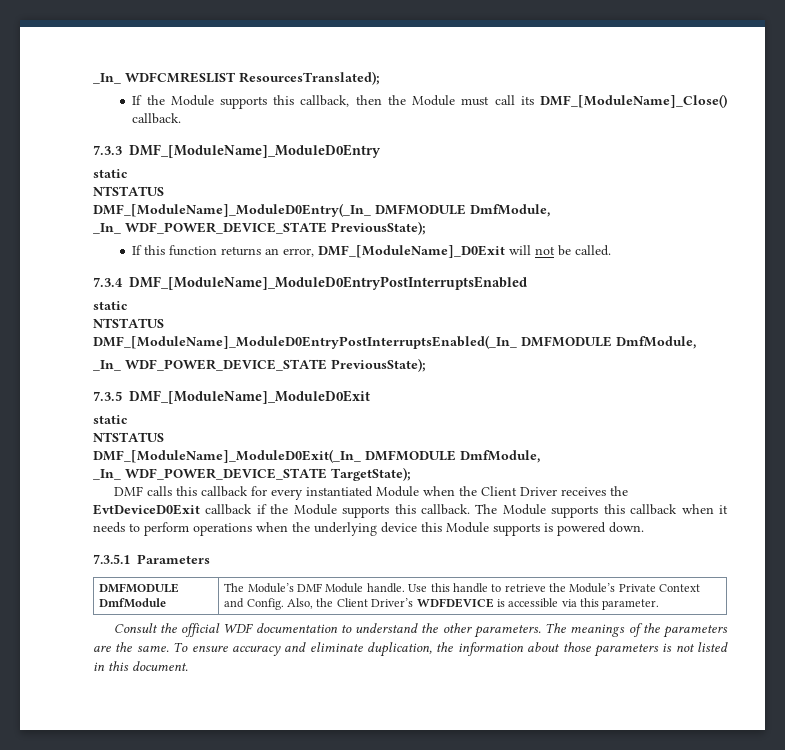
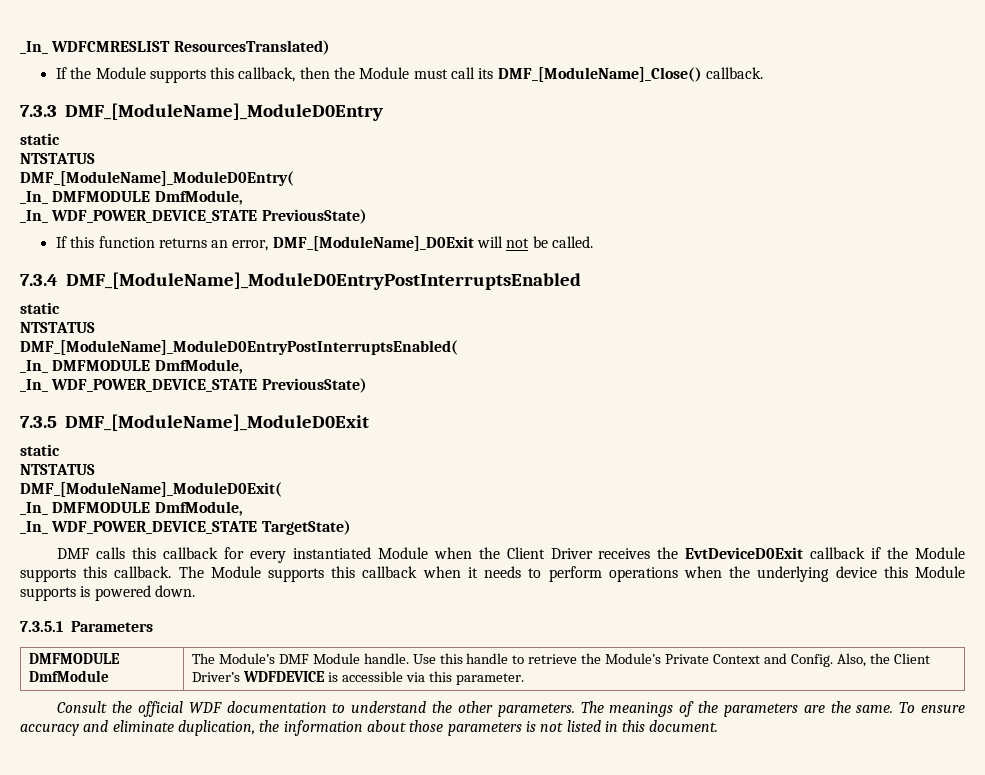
[239,71,380,85] ResourcesTranslated); -> [173,40,330,55] ResourcesTranslated)
[93,203,550,217] [93,221,426,235] DMF_[ModuleName]_ModuleD0Entry(_In_ DMFMODULE DmfModule, // _In_ WDF_POWER_DEVICE_STATE PreviousState); -> [20,171,294,186] [20,190,243,205] [20,209,367,224] DMF_[ModuleName]_ModuleD0Entry( // _In_ DMFMODULE DmfModule, // _In_ WDF_POWER_DEVICE_STATE PreviousState)
[93,335,696,349] [93,358,426,372] DMF_[ModuleName]_ModuleD0EntryPostInterruptsEnabled(_In_ DMFMODULE DmfModule, // _In_ WDF_POWER_DEVICE_STATE PreviousState); -> [20,340,458,355] [20,359,243,374] [20,378,367,393] DMF_[ModuleName]_ModuleD0EntryPostInterruptsEnabled( // _In_ DMFMODULE DmfModule, // _In_ WDF_POWER_DEVICE_STATE PreviousState)
[93,449,540,463] [93,467,411,481] DMF_[ModuleName]_ModuleD0Exit(_In_ DMFMODULE DmfModule, // _In_ WDF_POWER_DEVICE_STATE TargetState); -> [20,482,282,497] [20,501,243,516] [20,520,351,535] DMF_[ModuleName]_ModuleD0Exit( // _In_ DMFMODULE DmfModule, // _In_ WDF_POWER_DEVICE_STATE TargetState)

